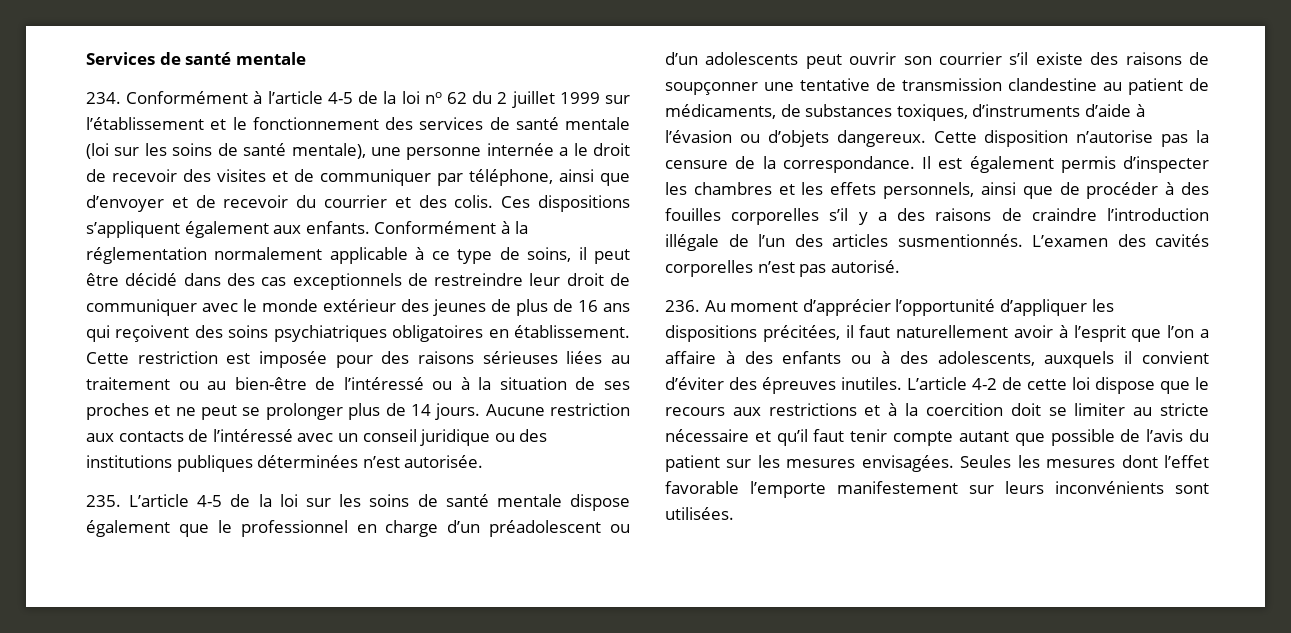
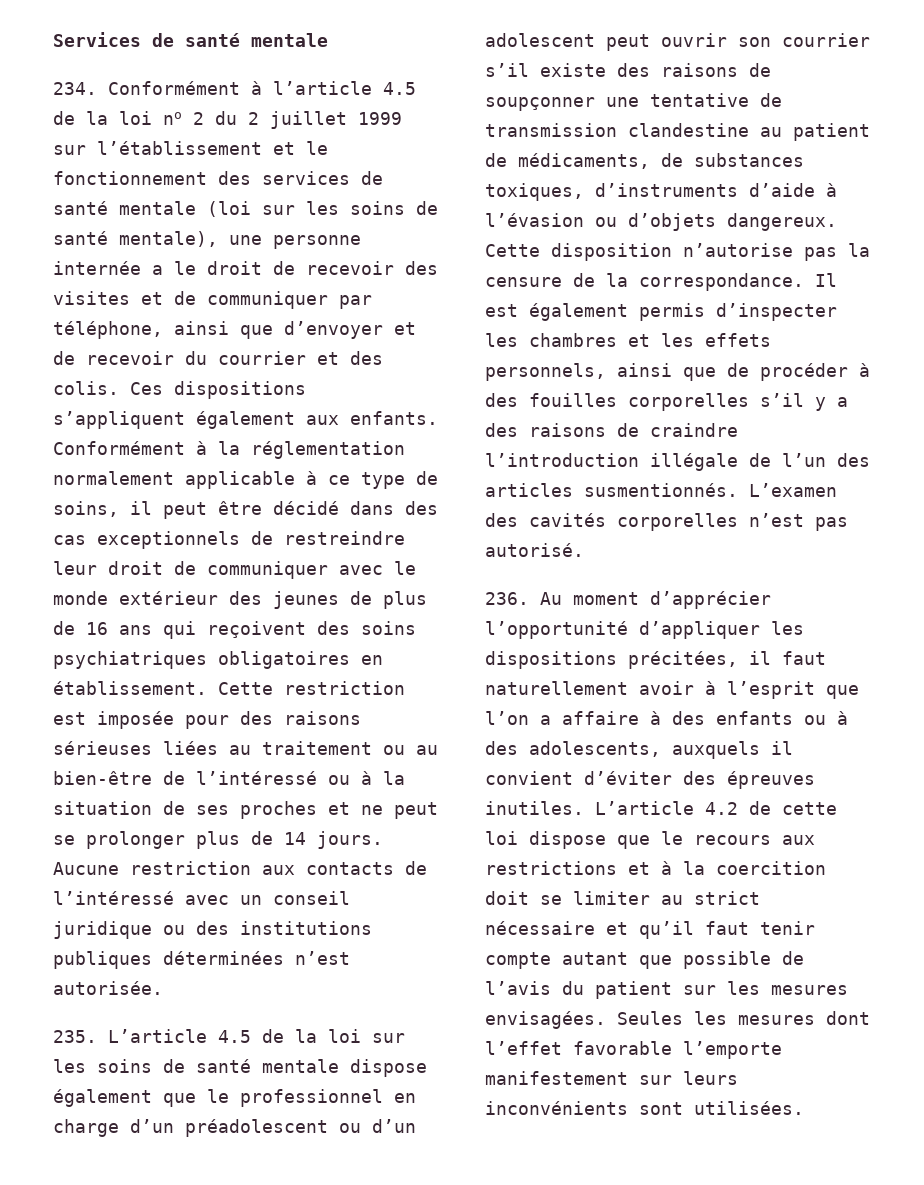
[327,92,353,104] 4-5 -> [383,82,416,95] 4.5
[446,92,467,104] 62 -> [193,112,204,125] 2
[197,495,223,507] 4-5 -> [218,1030,251,1043] 4.5
[705,52,799,65] adolescents -> [485,33,595,47] adolescent
[971,378,997,390] 4-2 -> [705,802,738,815] 4.2
[1160,403,1209,416] stricte -> [694,891,760,905] strict

